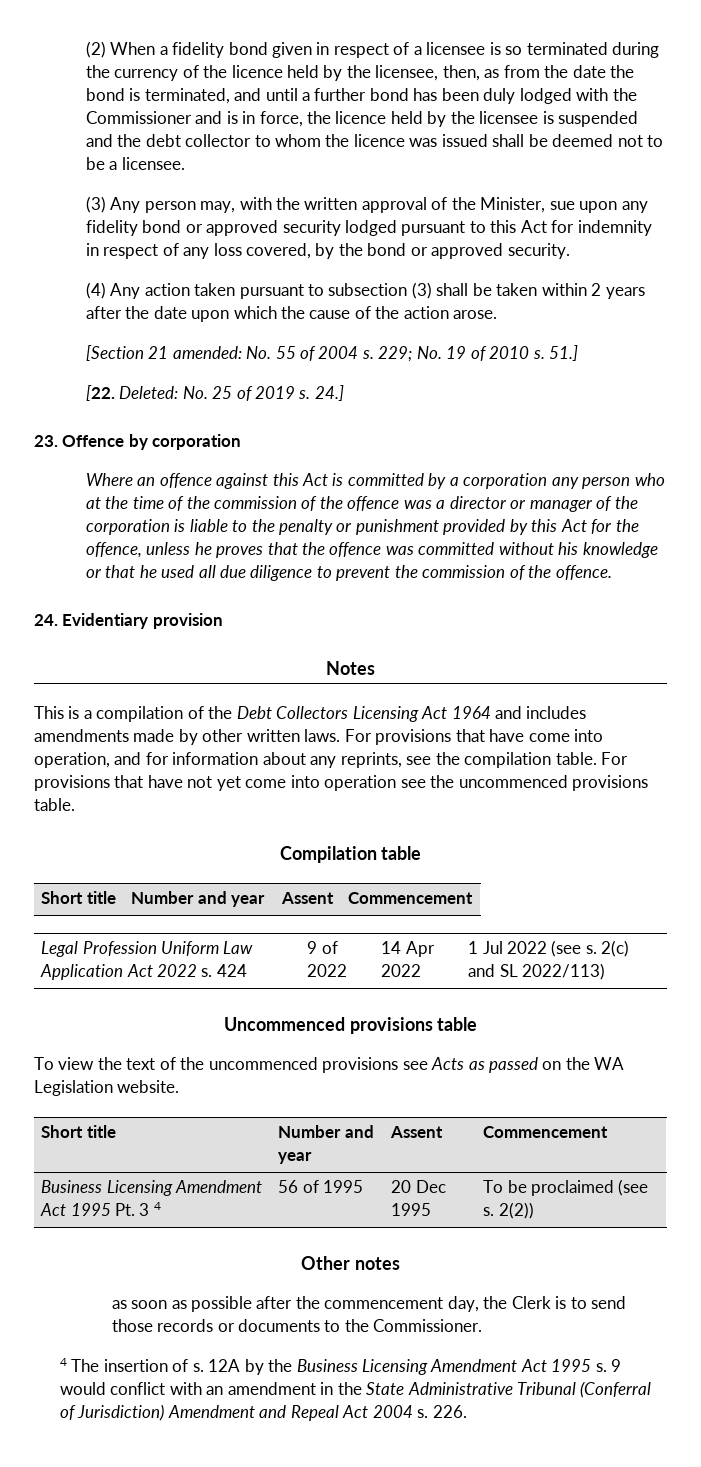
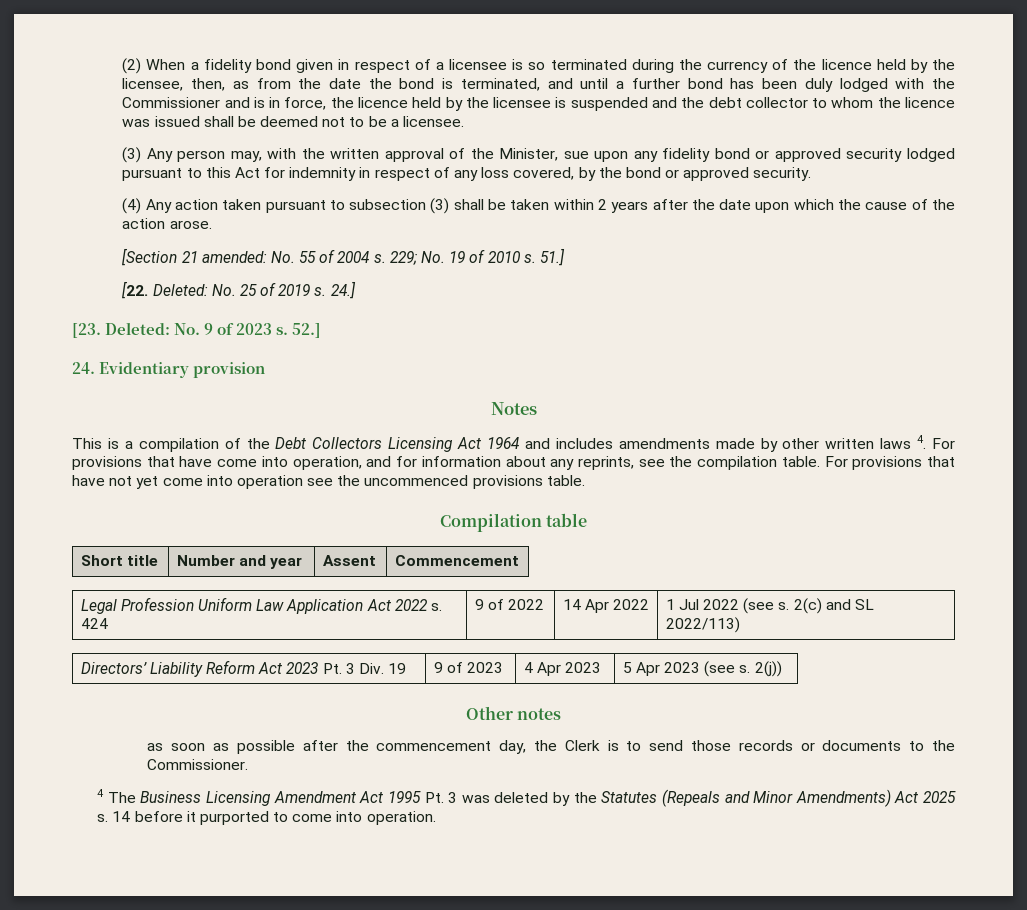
[34,434,242,450] [85,473,665,489] [85,496,638,512] [85,519,639,535] [85,542,658,558] [85,565,612,581] 23. Offence by corporation // Where an offence against this Act is committed by a corporation any person who at the time of the commission of the offence was a director or manager of the corporation is liable to the penalty or punishment provided by this Act for the offence, unless he proves that the offence was committed without his knowledge or that he used all due diligence to prevent the commission of the offence. -> [72,322,322,338] [23. Deleted: No. 9 of 2023 s. 52.]
[304,729,341,742] laws. -> [880,435,927,449] laws 4.
[223,1017,478,1034] [34,1057,625,1073] [34,1080,180,1096] [41,1125,116,1138] [278,1125,374,1138] [278,1152,313,1164] [390,1126,444,1138] [483,1126,609,1138] [41,1180,262,1196] [40,1202,161,1216] [278,1180,363,1193] [391,1180,446,1193] [391,1203,432,1216] [483,1179,649,1196] [483,1202,534,1219] // Uncommenced provisions table // To view the text of the uncommenced provisions see Acts as passed on the WA Legislation website. // Short title | Number and year | Assent | Commencement // Business Licensing Amendment Act 1995 Pt. 3 4 | 56 of 1995 | 20 Dec 1995 | To be proclaimed (see s. 2(2)) -> [80,660,407,677] [433,662,504,673] [523,662,602,676] [622,661,782,677] // Directors’ Liability Reform Act 2023 Pt. 3 Div. 19 | 9 of 2023 | 4 Apr 2023 | 5 Apr 2023 (see s. 2(j))
[103,1359,622,1375] [59,1381,652,1398] [59,1404,467,1421] insertion of s. 12A by the Business Licensing Amendment Act 1995 s. 9 would conflict with an amendment in the State Administrative Tribunal (Conferral of Jurisdiction) Amendment and Repeal Act 2004 s. 226. -> [140,789,956,807] [97,811,436,825] Business Licensing Amendment Act 1995 Pt. 3 was deleted by the Statutes (Repeals and Minor Amendments) Act 2025 s. 14 before it purported to come into operation.

